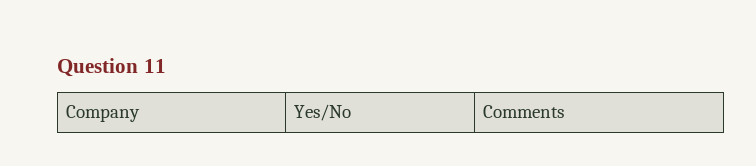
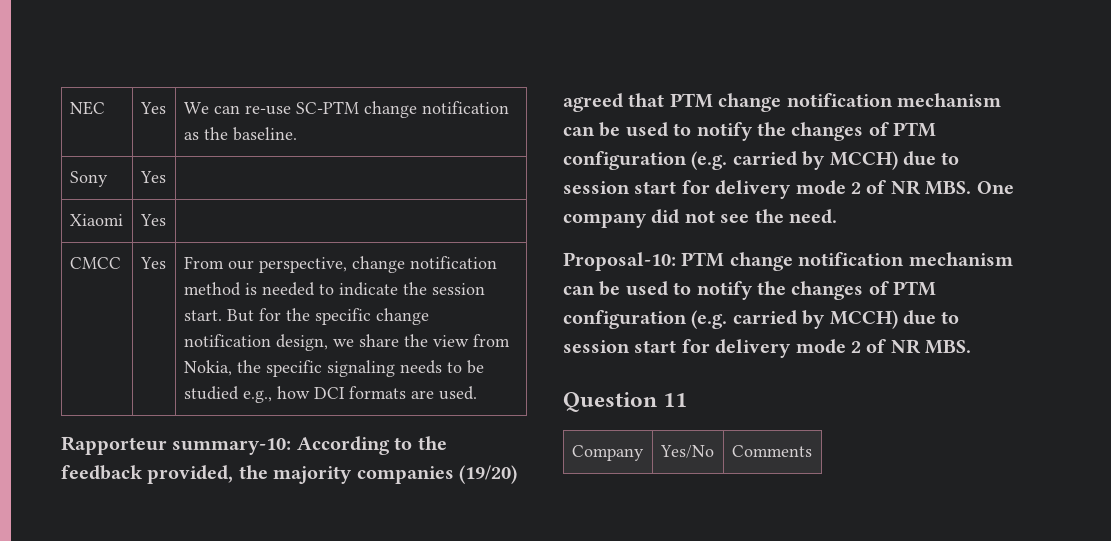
(57, 67) none -> [69,101,105,115] [139,102,166,114] [183,101,509,118] [183,127,297,141] [69,171,108,187] [139,171,166,183] [69,214,123,226] [139,214,166,226] [69,257,121,269] [139,257,166,269] [183,256,497,273] [183,282,485,296] [183,308,429,325] [183,334,510,351] [183,360,484,377] [183,386,477,403] [61,436,447,455] [61,465,517,484] [563,93,1001,112] [563,122,937,141] [563,151,960,170] [563,180,1014,199] [563,209,837,228] [563,252,1013,271] [563,281,937,300] [563,310,960,329] [563,339,972,358] NEC | Yes | We can re-use SC-PTM change notification as the baseline. // Sony | Yes | // Xiaomi | Yes | // CMCC | Yes | From our perspective, change notification method is needed to indicate the session start. But for the specific change notification design, we share the view from Nokia, the specific signaling needs to be studied e.g., how DCI formats are used. // Rapporteur summary-10: According to the feedback provided, the majority companies (19/20) agreed that PTM change notification mechanism can be used to notify the changes of PTM configuration (e.g. carried by MCCH) due to session start for delivery mode 2 of NR MBS. One company did not see the need. // Proposal-10: PTM change notification mechanism can be used to notify the changes of PTM configuration (e.g. carried by MCCH) due to session start for delivery mode 2 of NR MBS. //

